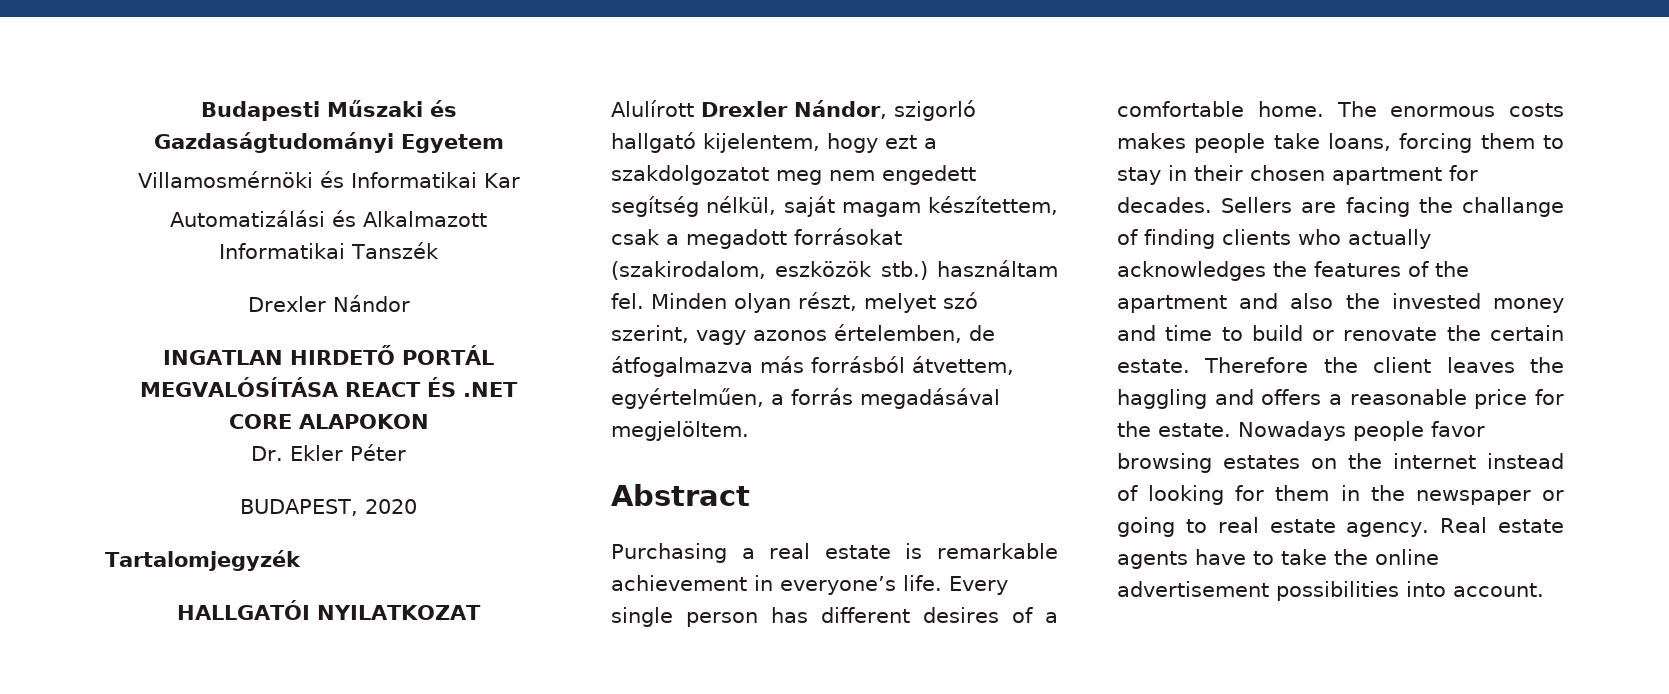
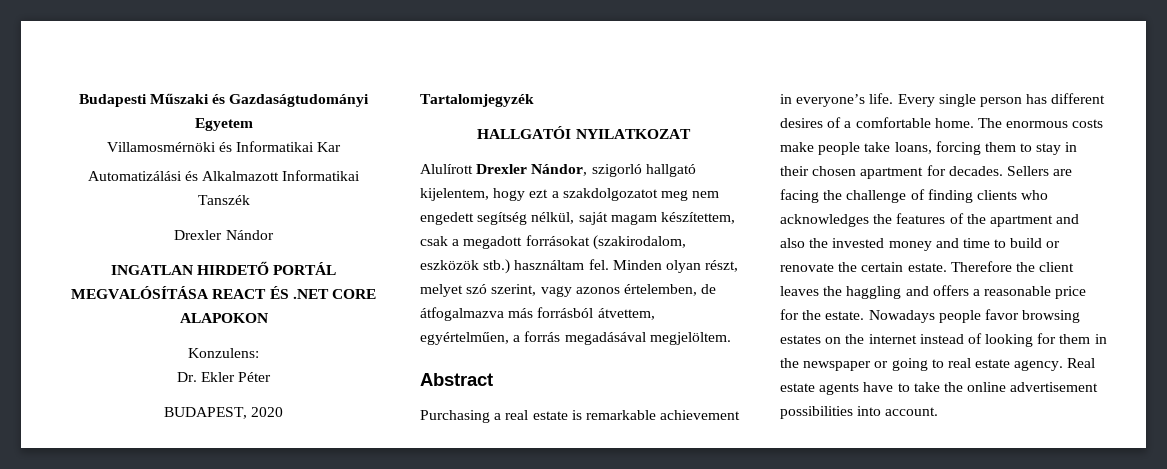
(429, 421) none -> [188,348,259,358] // Konzulens:
[1117,133,1186,149] makes -> [780,142,814,152] make
[1462,197,1564,217] challange -> [846,190,907,203] challenge
[1348,229,1431,249] actually -> (1049, 195) none

